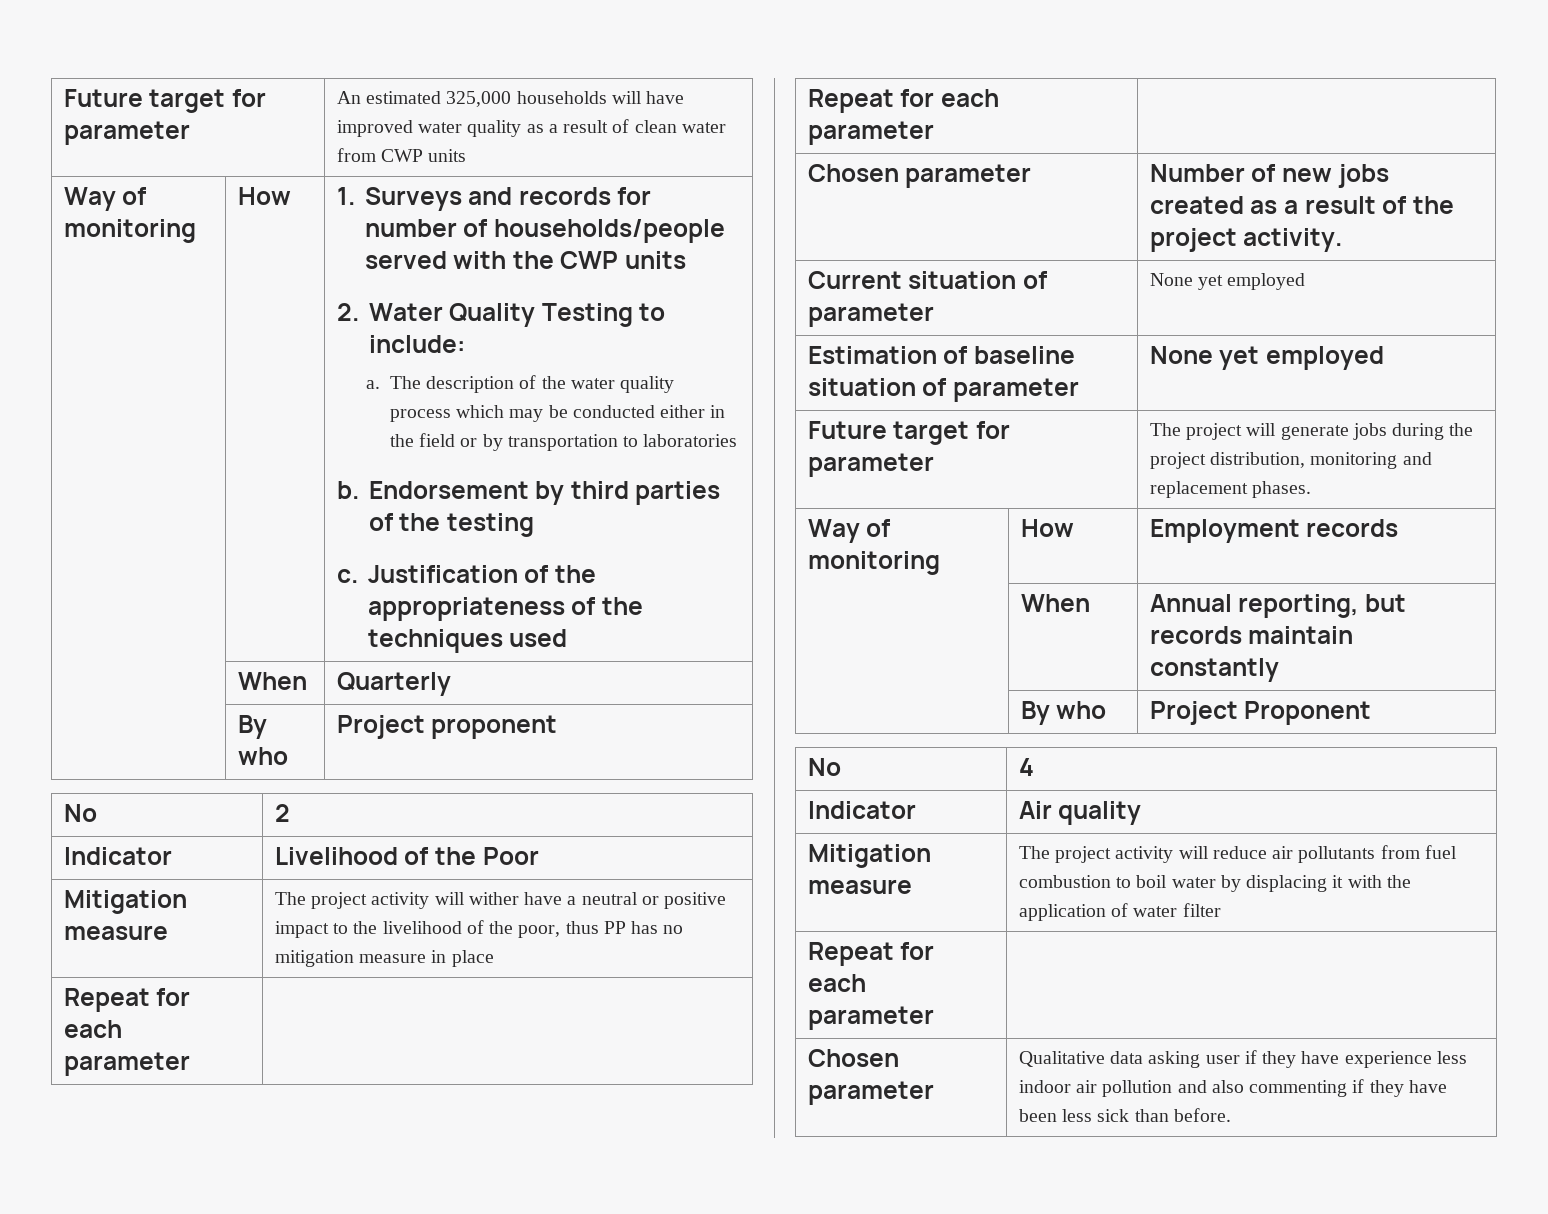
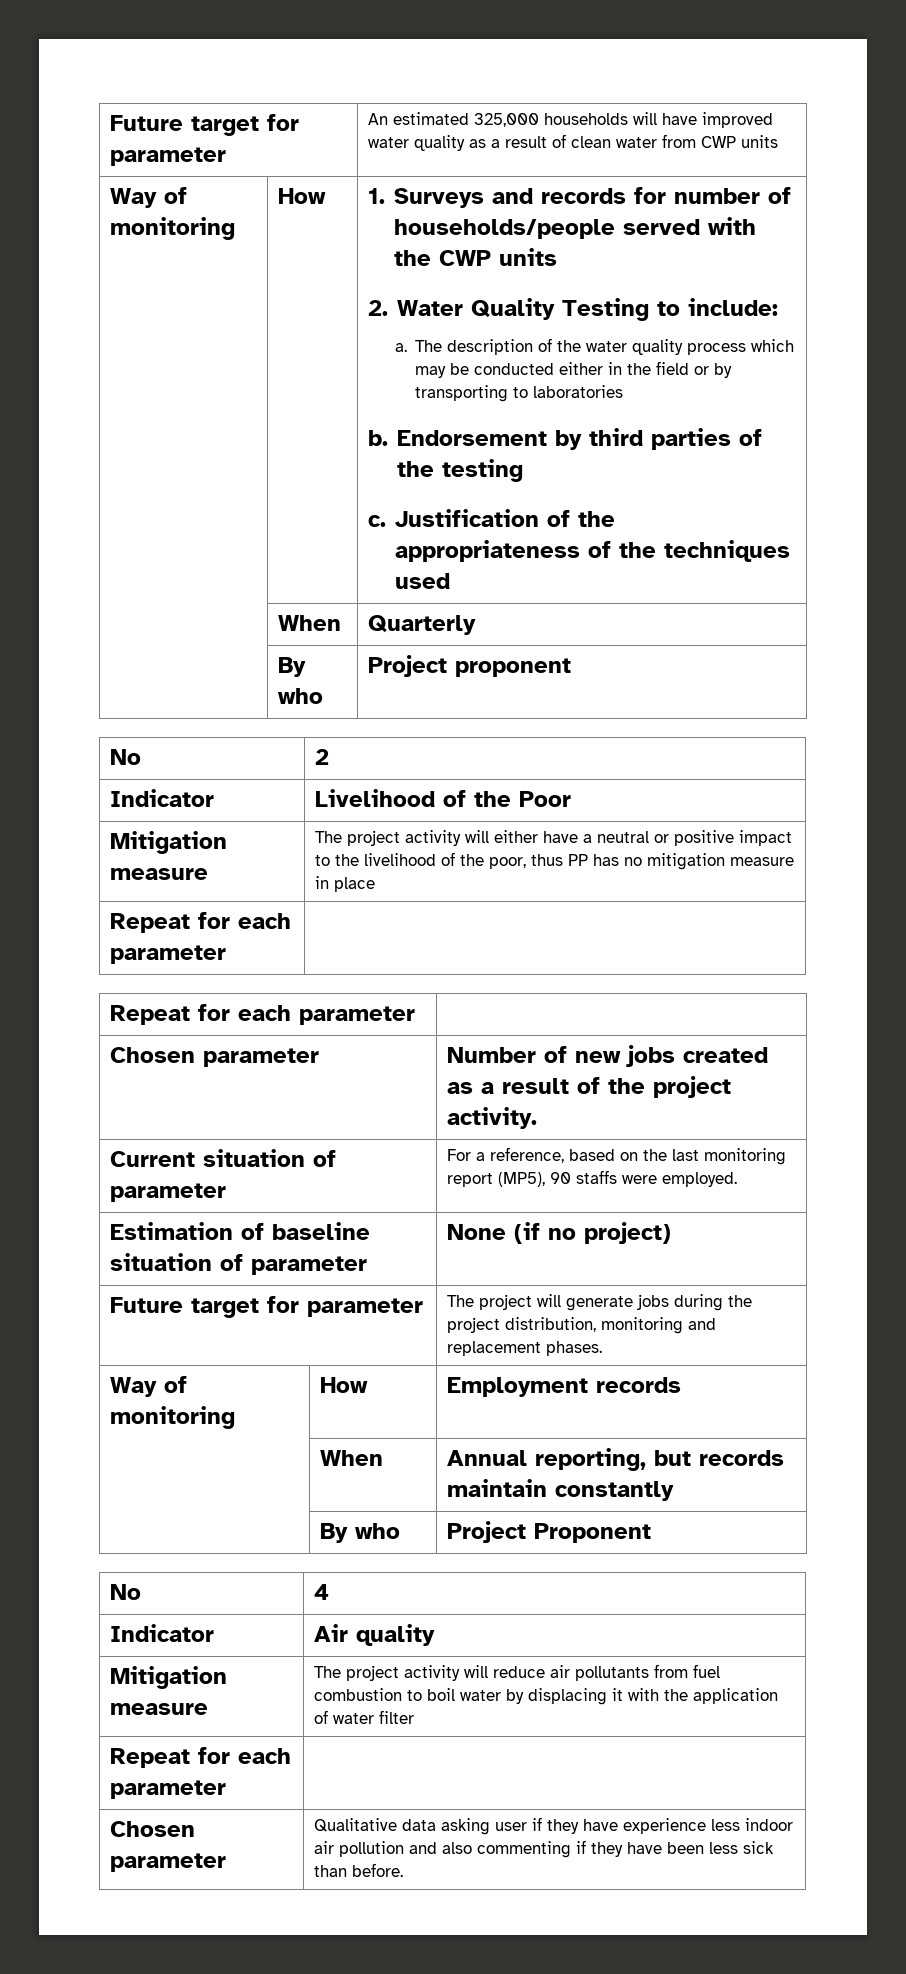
[507,434,618,451] transportation -> [415,385,509,402] transporting
[468,892,519,905] wither -> [494,830,539,843] either
[1149,273,1306,290] None yet employed -> [447,1147,787,1165] [447,1170,738,1187] For a reference, based on the last monitoring report (MP5), 90 staffs were employed.
[1219,346,1385,370] yet employed -> [514,1222,672,1244] (if no project)

